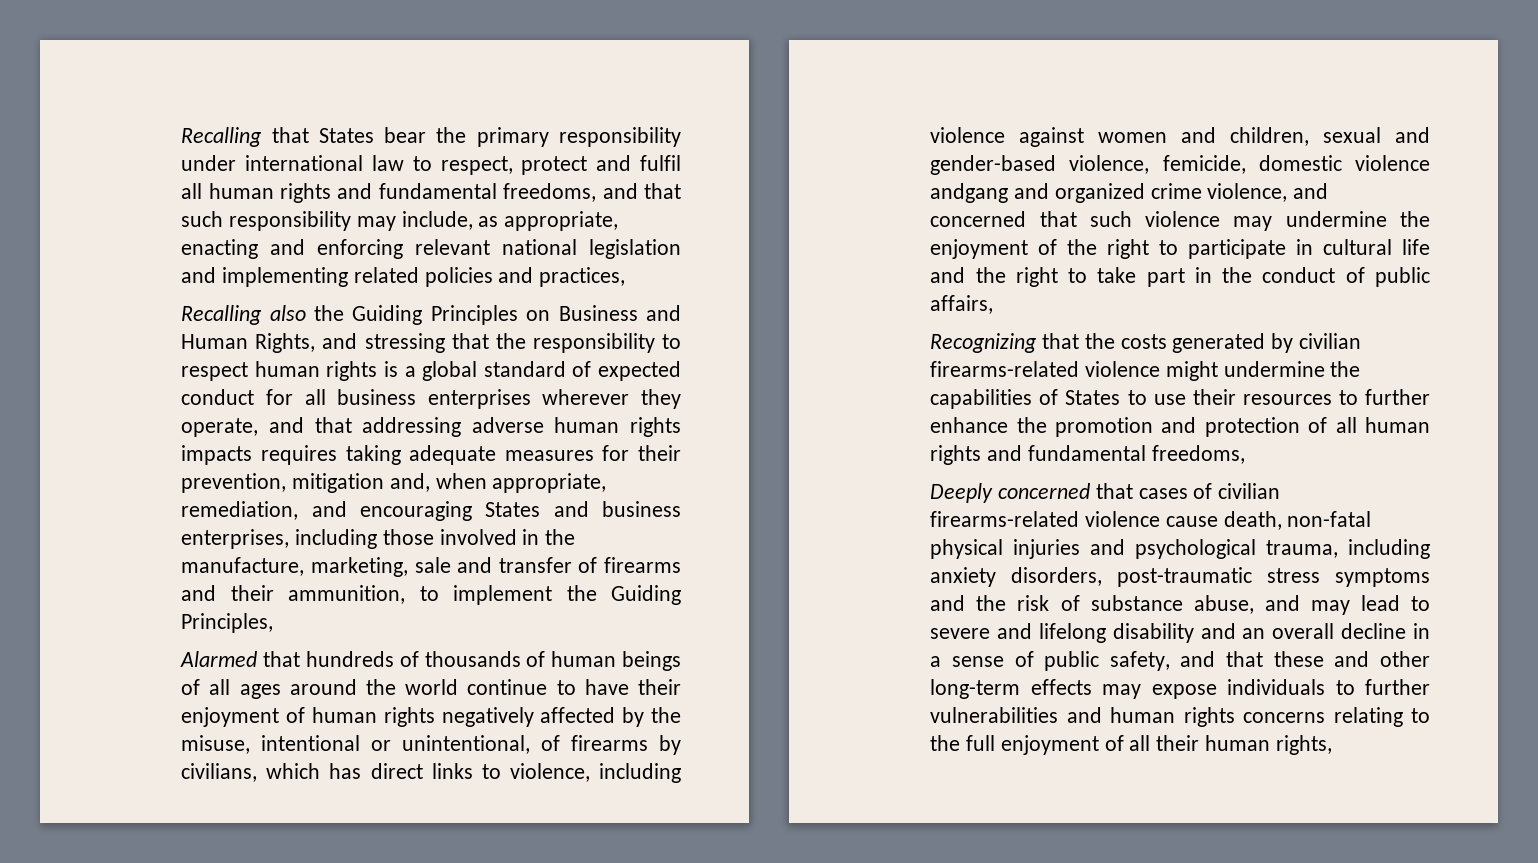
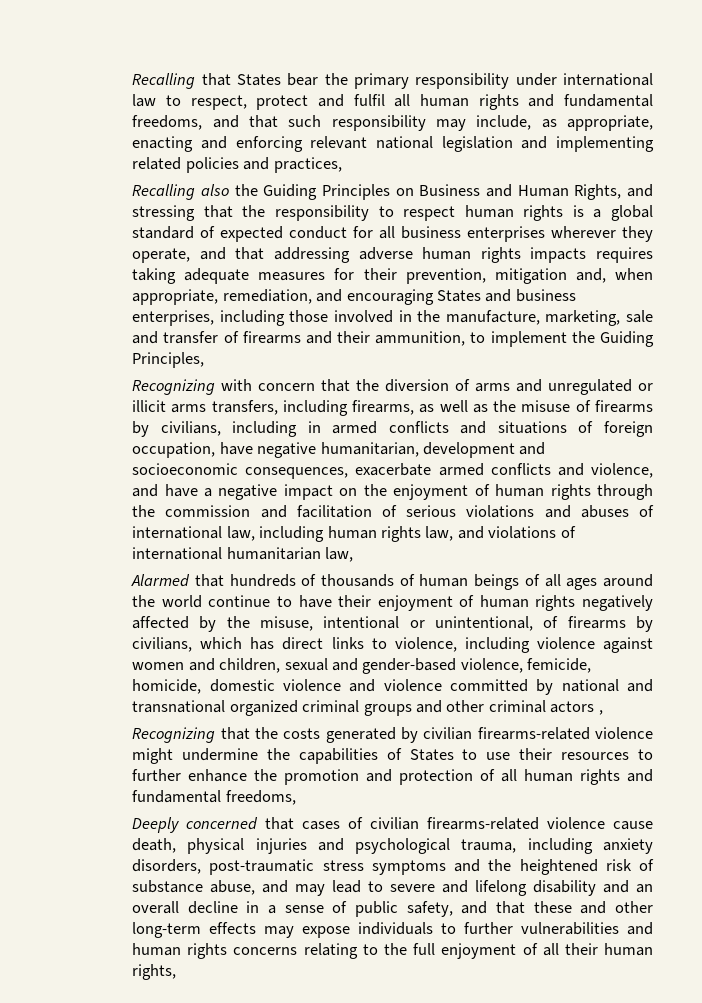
(274, 623) none -> [132,379,654,395] [132,400,654,416] [132,421,654,437] [132,442,546,458] [132,463,654,479] [132,484,654,500] [132,505,654,518] [132,526,576,542] [132,547,354,562] // Recognizing with concern that the diversion of arms and unregulated or illicit arms transfers, including firearms, as well as the misuse of firearms by civilians, including in armed conflicts and situations of foreign occupation, have negative humanitarian, development and socioeconomic consequences, exacerbate armed conflicts and violence, and have a negative impact on the enjoyment of human rights through the commission and facilitation of serious violations and abuses of international law, including human rights law, and violations of international humanitarian law,
(1246, 164) none -> [132,679,202,694] homicide,
[930,183,1329,203] [930,211,1430,231] [930,239,1430,259] [930,267,1430,287] [930,295,994,314] andgang and organized crime violence, and concerned that such violence may undermine the enjoyment of the right to participate in cultural life and the right to take part in the conduct of public affairs, -> [349,679,654,695] [132,700,603,716] and violence committed by national and transnational organized criminal groups and other criminal actors ,
[1287,511,1372,527] non-fatal -> (177, 845) none
(1007, 603) none -> [519,859,598,875] heightened

